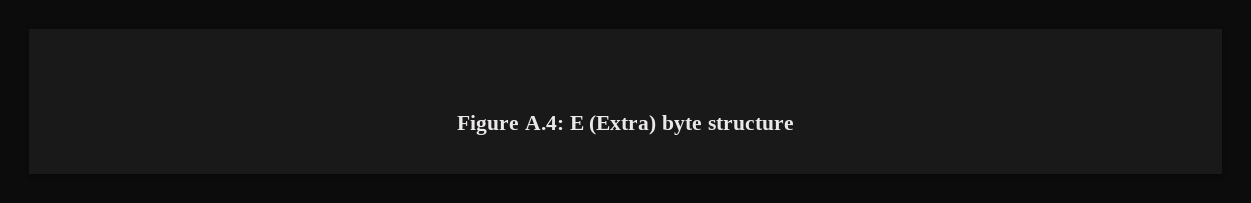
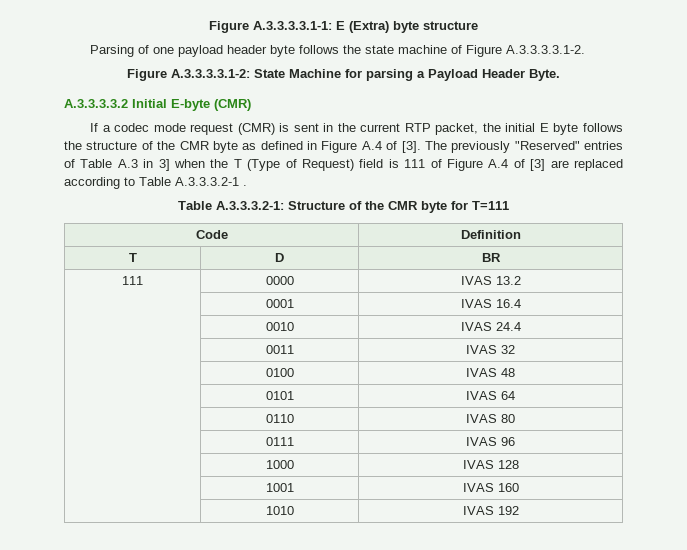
[456,115,564,135] Figure A.4: -> [209,21,332,33] Figure A.3.3.3.3.1-1:
(795, 124) none -> [90,45,586,57] [127,69,560,81] [64,99,251,111] [90,123,623,135] [64,141,623,153] [64,159,623,171] [64,177,247,189] [178,201,509,213] [195,230,228,239] [460,230,521,239] [128,253,137,262] [275,253,284,262] [481,253,501,262] [122,276,143,285] [265,276,294,285] [460,276,521,285] [265,299,294,308] [460,299,521,308] [265,322,294,331] [460,322,521,331] [265,345,294,354] [466,345,515,354] [265,368,294,377] [466,368,515,377] [265,391,294,400] [466,391,515,400] [265,414,294,423] [466,414,515,423] [265,437,294,446] [466,437,515,446] [265,460,294,469] [462,460,519,469] [265,483,294,492] [462,483,519,492] [265,506,294,515] [462,506,519,515] // Parsing of one payload header byte follows the state machine of Figure A.3.3.3.3.1-2. // Figure A.3.3.3.3.1-2: State Machine for parsing a Payload Header Byte. // A.3.3.3.3.2 Initial E-byte (CMR) // If a codec mode request (CMR) is sent in the current RTP packet, the initial E byte follows the structure of the CMR byte as defined in Figure A.4 of [3]. The previously "Reserved" entries of Table A.3 in 3] when the T (Type of Request) field is 111 of Figure A.4 of [3] are replaced according to Table A.3.3.3.2-1 . // Table A.3.3.3.2-1: Structure of the CMR byte for T=111 // Code | Definition // T | D | BR // 111 | 0000 | IVAS 13.2 // | 0001 | IVAS 16.4 // | 0010 | IVAS 24.4 // | 0011 | IVAS 32 // | 0100 | IVAS 48 // | 0101 | IVAS 64 // | 0110 | IVAS 80 // | 0111 | IVAS 96 // | 1000 | IVAS 128 // | 1001 | IVAS 160 // | 1010 | IVAS 192

